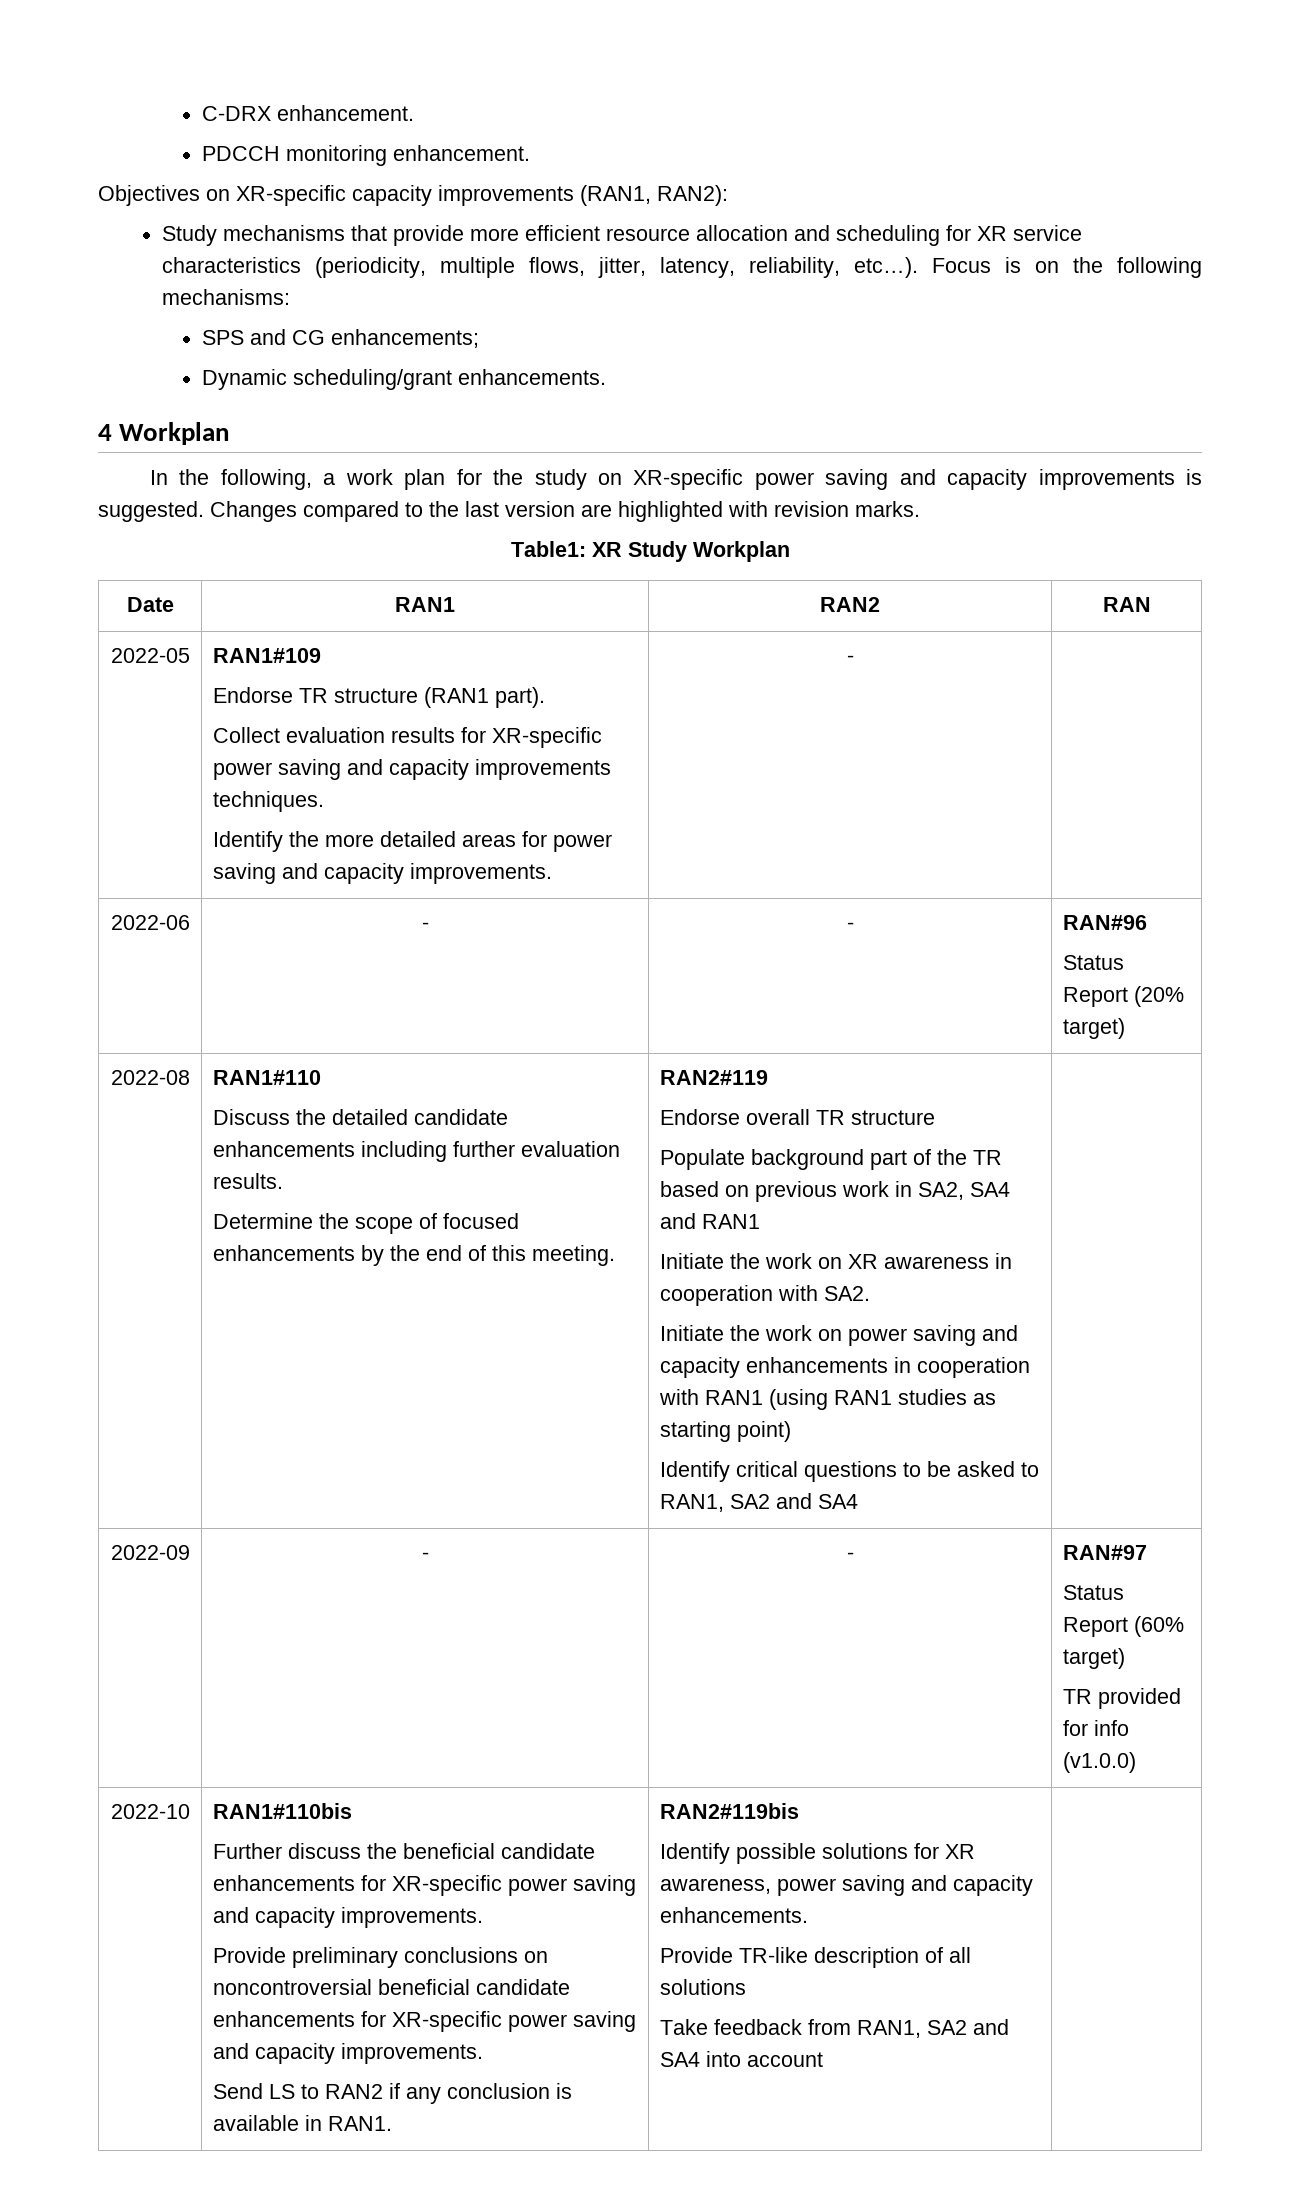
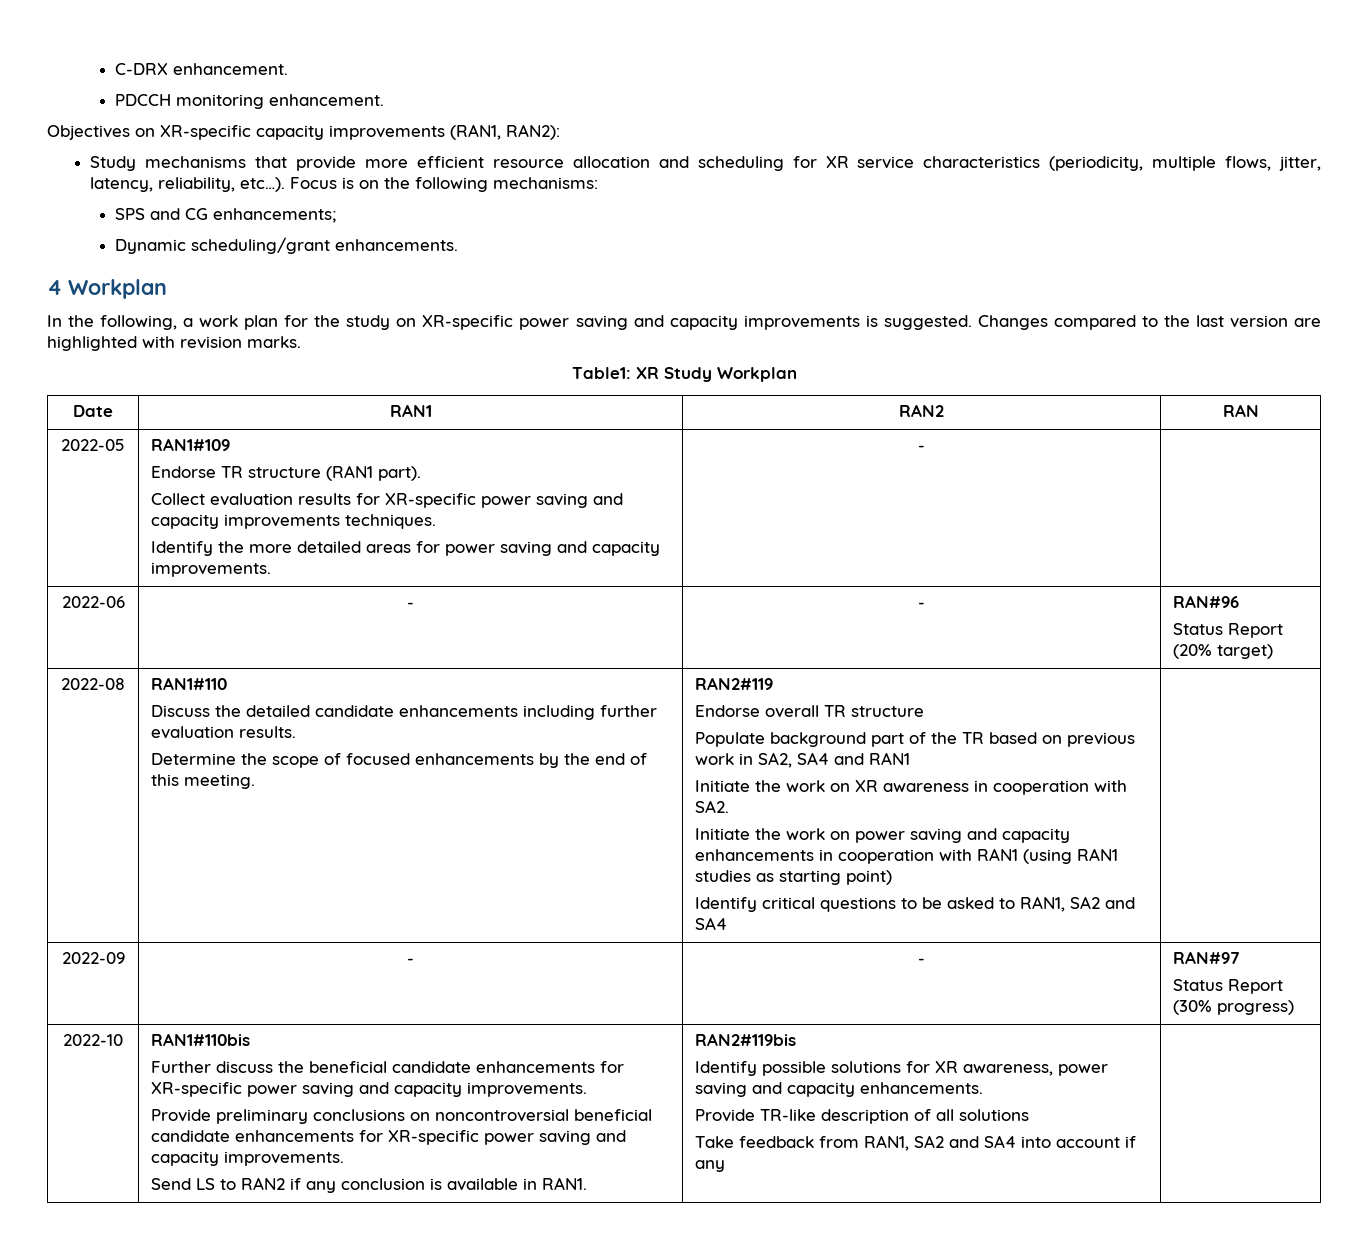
[1133,1616,1184,1637] [1062,1648,1125,1669] [1062,1688,1181,1709] [1062,1720,1129,1736] [1062,1752,1136,1773] (60% target) // TR provided for info (v1.0.0) -> [1173,1000,1295,1015] (30% progress)
(823, 2059) none -> [1125,1136,1137,1148] [695,1160,726,1172] if any

